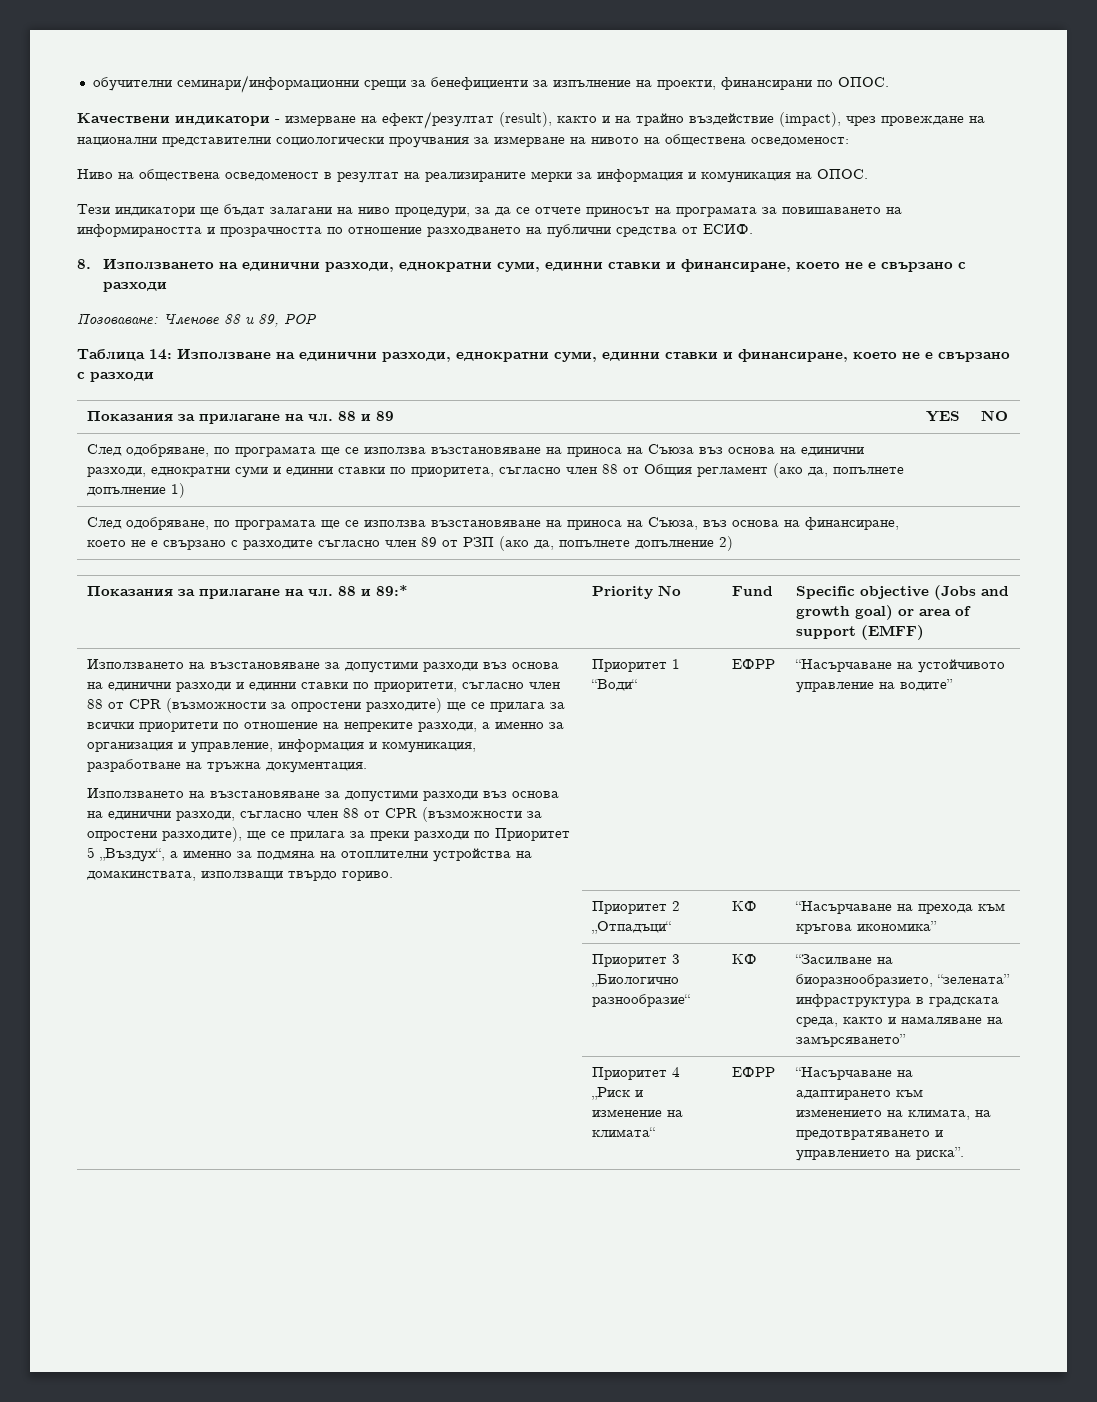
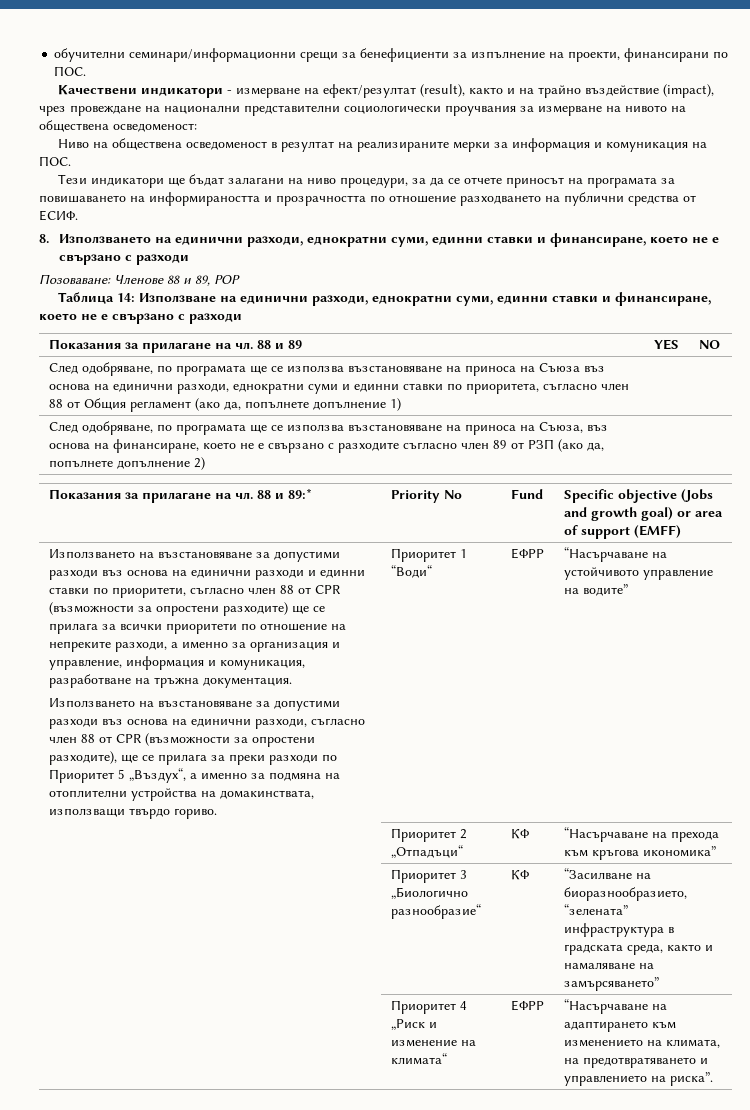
[837,77,889,87] ОПОС. -> [54,66,87,76] ПОС.
[817,169,868,179] ОПОС. -> [39,156,71,166] ПОС.

